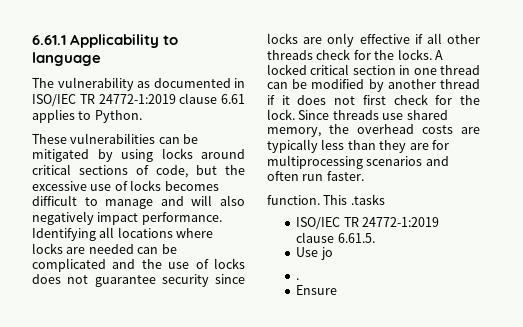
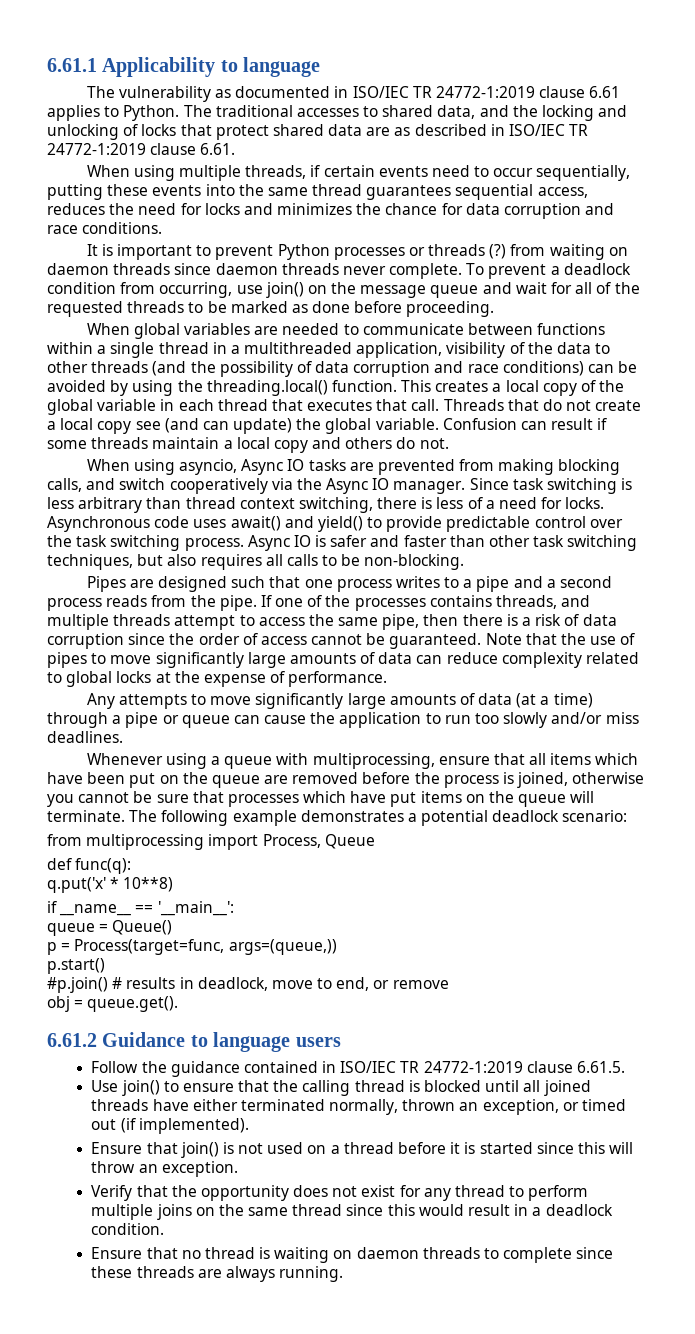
[32,133,199,144] [32,149,89,162] // These vulnerabilities can be mitigated -> [183,105,628,121] [47,124,589,140] [47,143,236,155] [86,165,631,181] [47,184,588,200] [47,203,615,219] [47,222,163,234] [86,244,628,260] [47,263,631,279] [47,282,640,298] [47,301,495,317] [86,323,606,339] [47,342,611,358] [47,361,638,377] [47,380,106,392] The traditional accesses to shared data, and the locking and unlocking of locks that protect shared data are as described in ISO/IEC TR 24772-1:2019 clause 6.61. // When using multiple threads, if certain events need to occur sequentially, putting these events into the same thread guarantees sequential access, reduces the need for locks and minimizes the chance for data corruption and race conditions. // It is important to prevent Python processes or threads (?) from waiting on daemon threads since daemon threads never complete. To prevent a deadlock condition from occurring, use join() on the message queue and wait for all of the requested threads to be marked as done before proceeding. // When global variables are needed to communicate between functions within a single thread in a multithreaded application, visibility of the data to other threads (and the possibility of data corruption and race conditions) can be avoided
[161,148,245,159] [32,164,245,178] [32,180,219,191] [32,195,245,209] [32,211,222,225] [32,227,214,241] [32,243,177,254] [32,258,246,272] [32,274,245,287] [267,33,480,47] [267,49,443,60] [267,64,480,75] [267,79,480,92] [267,94,480,105] [267,109,448,120] [267,124,480,137] [267,139,449,153] [267,155,449,169] [267,171,364,181] [267,194,385,205] locks around critical sections of code, but the excessive use of locks becomes difficult to manage and will also negatively impact performance. Identifying all locations where locks are needed can be complicated and the use of locks does not guarantee security since locks are only effective if all other threads check for the locks. A locked critical section in one thread can be modified by another thread if it does not first check for the lock. Since threads use shared memory, the overhead costs are typically less than they are for multiprocessing scenarios and often run faster. // function. This .tasks // -> [177,380,625,396] [47,399,642,415] [47,418,608,434] [47,437,449,453] [86,459,621,475] [47,478,633,494] [47,497,605,513] [47,516,623,532] [47,535,638,551] [47,554,465,570] [86,576,613,592] [47,595,591,611] [47,614,617,630] [47,633,636,649] [47,652,640,668] [47,671,388,687] [86,693,593,709] [47,712,639,728] [47,731,123,743] [86,753,639,769] [47,772,645,788] [47,791,595,807] [47,810,628,826] [47,834,375,850] [47,858,132,874] [47,877,174,893] [47,901,234,916] [47,920,173,936] [47,939,337,955] [47,958,105,974] [47,977,449,993] [47,996,179,1012] [47,1032,341,1052] [91,1061,337,1077] the threading.local() function. This creates a local copy of the global variable in each thread that executes that call. Threads that do not create a local copy see (and can update) the global variable. Confusion can result if some threads maintain a local copy and others do not. // When using asyncio, Async IO tasks are prevented from making blocking calls, and switch cooperatively via the Async IO manager. Since task switching is less arbitrary than thread context switching, there is less of a need for locks. Asynchronous code uses await() and yield() to provide predictable control over the task switching process. Async IO is safer and faster than other task switching techniques, but also requires all calls to be non-blocking. // Pipes are designed such that one process writes to a pipe and a second process reads from the pipe. If one of the processes contains threads, and multiple threads attempt to access the same pipe, then there is a risk of data corruption since the order of access cannot be guaranteed. Note that the use of pipes to move significantly large amounts of data can reduce complexity related to global locks at the expense of performance. // Any attempts to move significantly large amounts of data (at a time) through a pipe or queue can cause the application to run too slowly and/or miss deadlines. // Whenever using a queue with multiprocessing, ensure that all items which have been put on the queue are removed before the process is joined, otherwise you cannot be sure that processes which have put items on the queue will terminate. The following example demonstrates a potential deadlock scenario: // from multiprocessing import Process, Queue // def func(q): // q.put('x' * 10**8) // if __name__ == '__main__': // queue = Queue() // p = Process(target=func, args=(queue,)) // p.start() // #p.join() # results in deadlock, move to end, or remove // obj = queue.get(). // 6.61.2 Guidance to language users // Follow the guidance contained in
[320,247,333,260] [296,278,300,280] [296,285,338,295] jo // . // Ensure -> [121,1080,591,1096] [91,1099,626,1115] [91,1118,249,1134] [91,1142,634,1158] [91,1161,238,1177] [91,1185,589,1201] [91,1204,613,1220] [91,1223,165,1235] [91,1247,614,1263] [91,1266,344,1282] join() to ensure that the calling thread is blocked until all joined threads have either terminated normally, thrown an exception, or timed out (if implemented). // Ensure that join() is not used on a thread before it is started since this will throw an exception. // Verify that the opportunity does not exist for any thread to perform multiple joins on the same thread since this would result in a deadlock condition. // Ensure that no thread is waiting on daemon threads to complete since these threads are always running.

